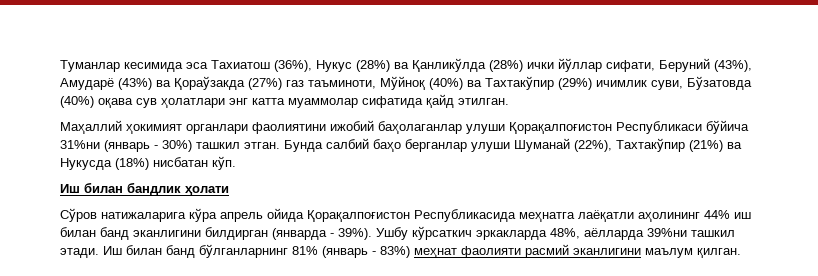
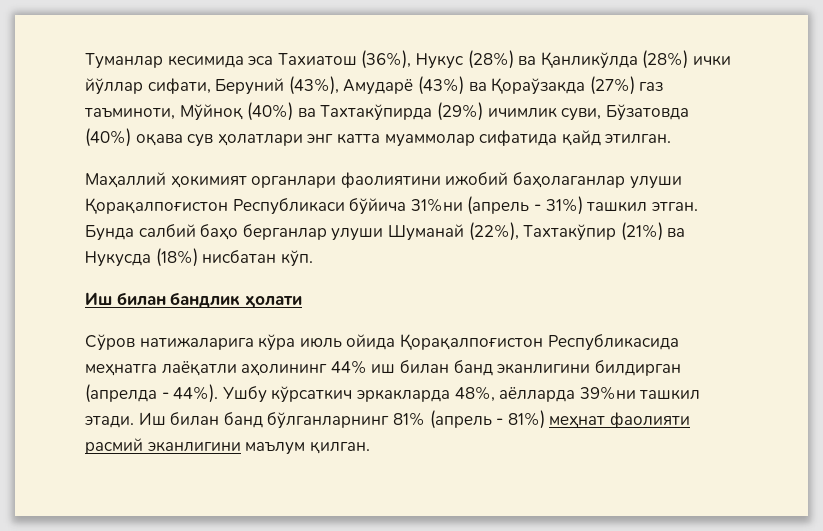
[485,76,554,90] Тахтакўпир -> [320,104,433,121] Тахтакўпирда
[104,140,192,152] (январь - 30%) -> [467,196,583,215] (апрель - 31%)
[220,212,263,222] апрель -> [299,338,342,348] июль
[272,228,372,240] (январда - 39%). -> [85,384,219,403] (апрелда - 44%).
[322,246,410,258] (январь - 83%) -> [429,410,545,429] (апрель - 81%)

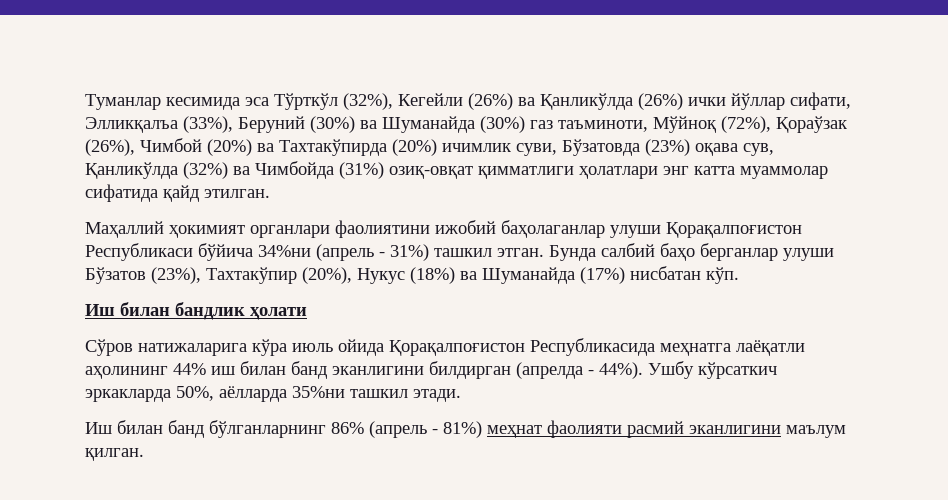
[277,50,514,69] Тахиатош (36%), Нукус (28%) -> [274,93,513,110] Тўрткўл (32%), Кегейли (26%)
[642,50,689,69] (28%) -> [638,93,683,110] (26%)
[215,76,664,95] [84,102,294,121] Беруний (43%), Амударё (43%) ва Қораўзакда (27%) газ таъминоти, Мўйноқ (40%) -> [85,116,847,133] [85,138,252,156] Элликқалъа (33%), Беруний (30%) ва Шуманайда (30%) газ таъминоти, Мўйноқ (72%), Қораўзак (26%), Чимбой (20%)
[436,102,483,121] (29%) -> [392,139,437,156] (20%)
[85,128,214,147] (40%) оқава сув -> [645,139,774,156] [85,161,574,179] (23%) оқава сув, Қанликўлда (32%) ва Чимбойда (31%) озиқ-овқат қимматлиги
[410,198,463,212] 31%ни -> [258,245,311,257] 34%ни
[387,222,686,241] [85,248,198,267] Шуманай (22%), Тахтакўпир (21%) ва Нукусда (18%) -> [85,267,625,284] Бўзатов (23%), Тахтакўпир (20%), Нукус (18%) ва Шуманайда (17%)
[454,386,636,402] 48%, аёлларда 39%ни -> [176,386,345,402] 50%, аёлларда 35%ни
(134, 422) none -> (461, 395) //
[392,412,425,426] 81% -> [331,422,364,434] 86%

